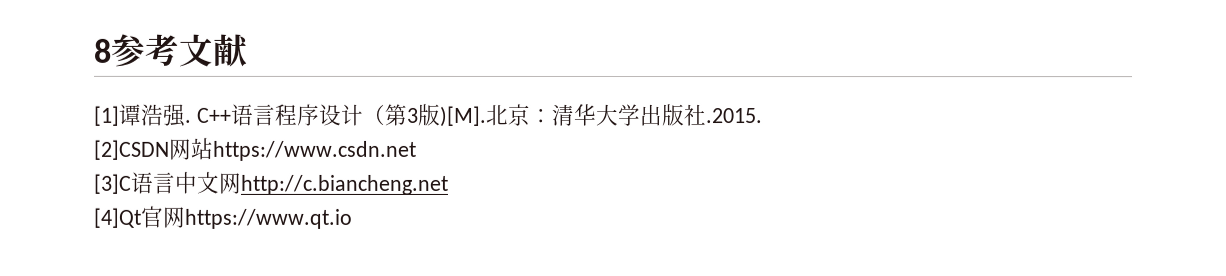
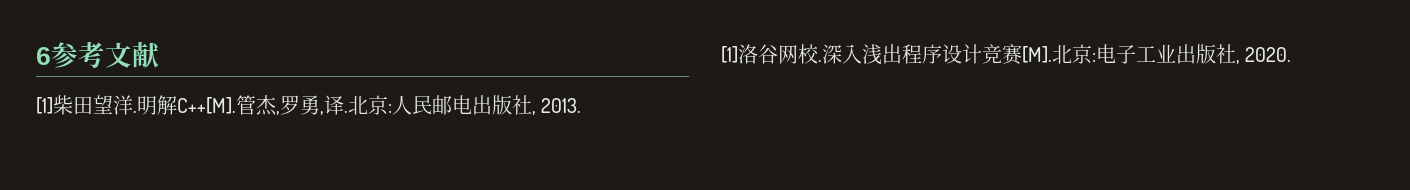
[94,38,112,63] 8 -> [36,47,51,65] 6
[119,103,763,127] [93,137,416,161] [93,171,448,195] [93,205,352,229] 谭浩强. C++语言程序设计（第3版)[M].北京：清华大学出版社.2015. // [2]CSDN网站https://www.csdn.net // [3]C语言中文网http://c.biancheng.net // [4]Qt官网https://www.qt.io -> [53,95,582,116] [721,44,1292,65] 柴田望洋.明解C++[M].管杰,罗勇,译.北京:人民邮电出版社, 2013. // [1]洛谷网校.深入浅出程序设计竞赛[M].北京:电子工业出版社, 2020.

